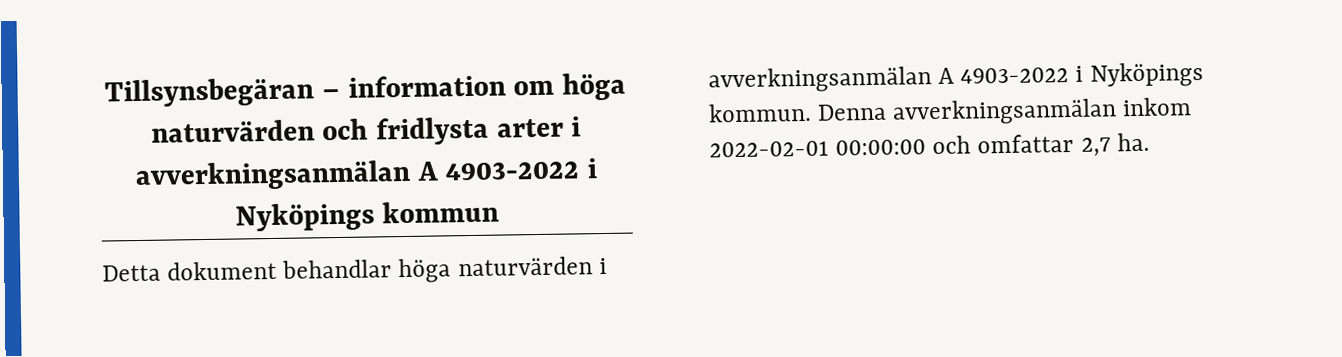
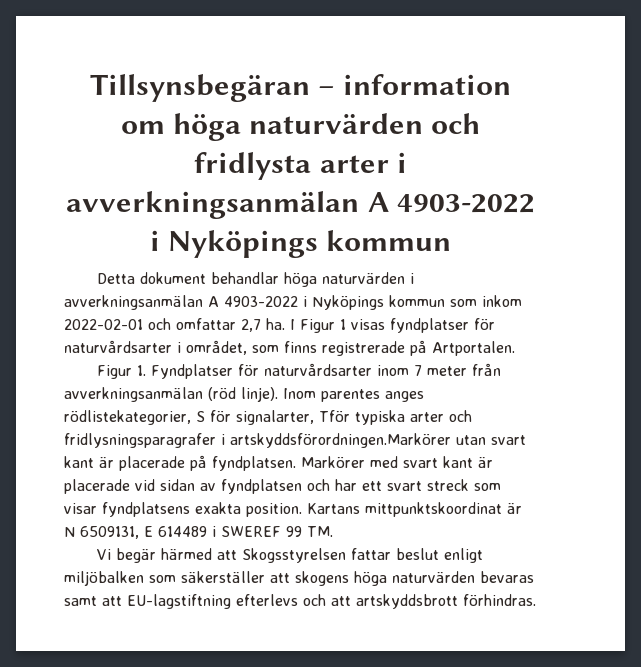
[708,98,1118,126] kommun. Denna avverkningsanmälan -> [389,295,477,307] kommun som
[835,139,927,156] 00:00:00 -> (143, 324) none
(1150, 142) none -> [290,318,495,333] [64,340,515,356] [97,363,502,379] [64,387,424,402] [64,410,472,425] [64,433,526,448] [64,455,493,471] [64,479,501,494] [64,502,522,517] [64,526,333,539] [97,548,484,563] [64,571,534,586] [64,594,536,609] I Figur 1 visas fyndplatser för naturvårdsarter i området, som finns registrerade på Artportalen. // Figur 1. Fyndplatser för naturvårdsarter inom 7 meter från avverkningsanmälan (röd linje). Inom parentes anges rödlistekategorier, S för signalarter, Tför typiska arter och fridlysningsparagrafer i artskyddsförordningen.Markörer utan svart kant är placerade på fyndplatsen. Markörer med svart kant är placerade vid sidan av fyndplatsen och har ett svart streck som visar fyndplatsens exakta position. Kartans mittpunktskoordinat är N 6509131, E 614489 i SWEREF 99 TM. // Vi begär härmed att Skogsstyrelsen fattar beslut enligt miljöbalken som säkerställer att skogens höga naturvärden bevaras samt att EU-lagstiftning efterlevs och att artskyddsbrott förhindras.

